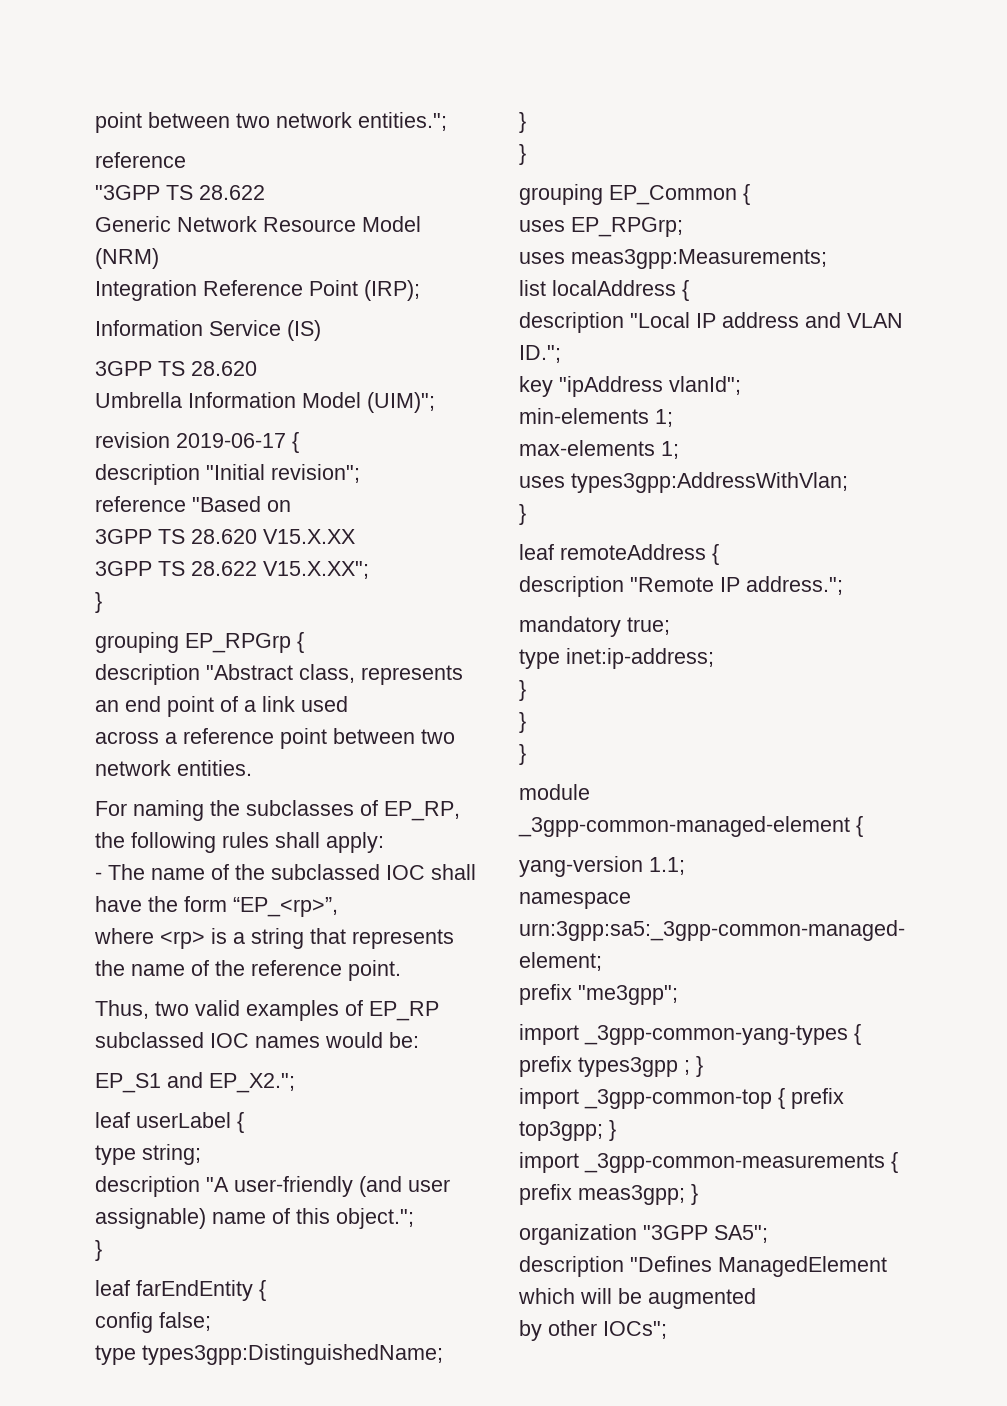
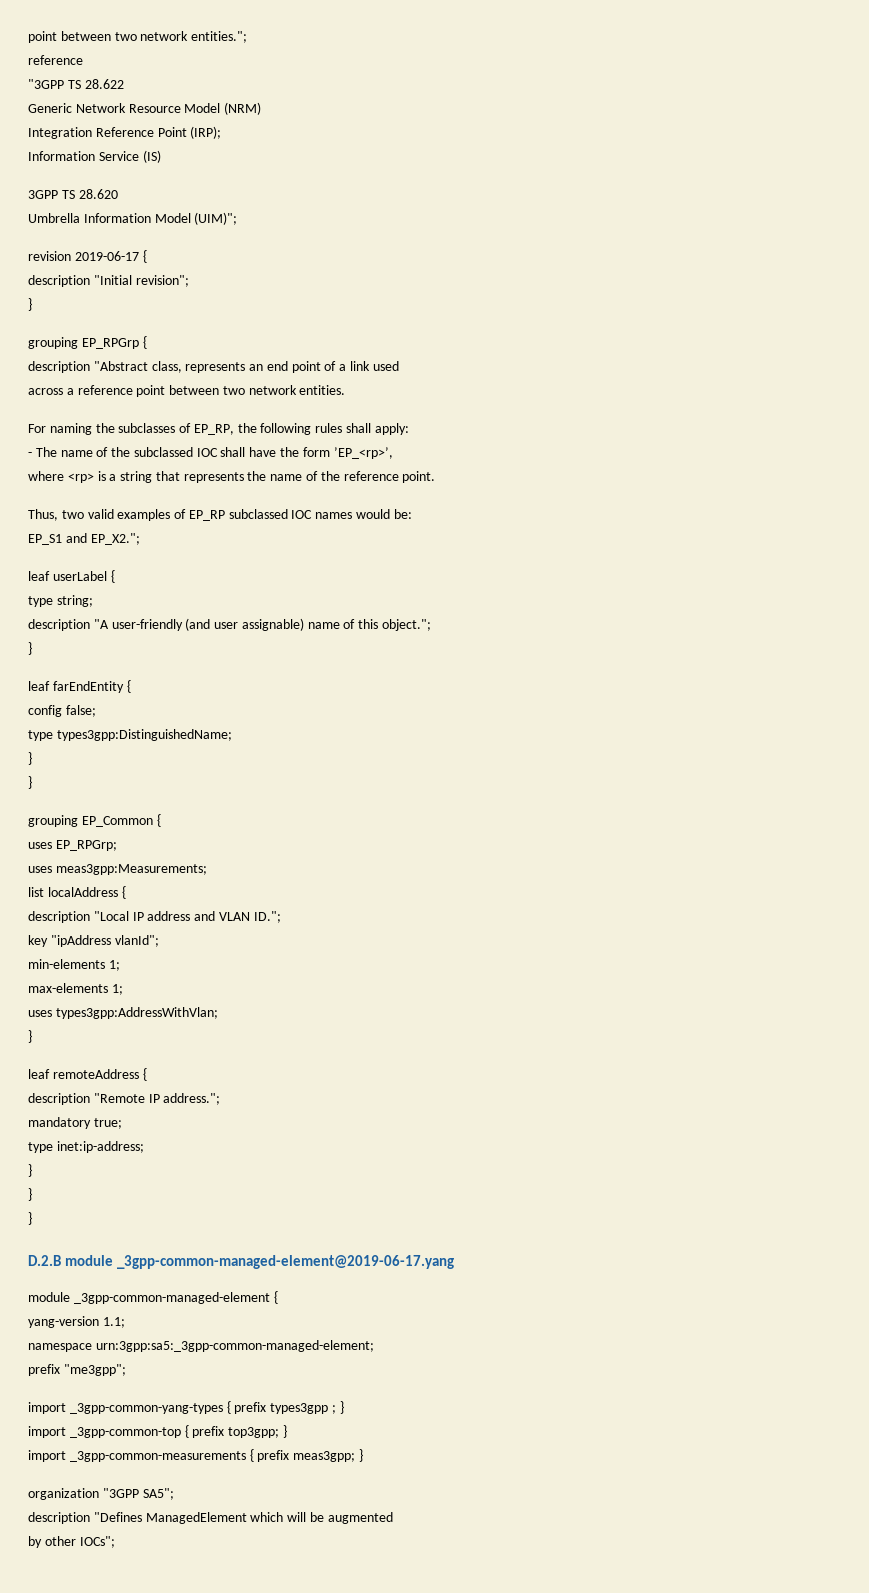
[95,496,291,512] [95,529,355,544] [95,561,369,579] // reference "Based on // 3GPP TS 28.620 V15.X.XX // 3GPP TS 28.622 V15.X.XX"; -> (189, 281) none
[233,897,338,917] “EP_<rp>”, -> [333,447,393,459] ’EP_<rp>’,
(526, 754) none -> [28,1255,454,1269] // D.2.B module _3gpp-common-managed-element@2019-06-17.yang

